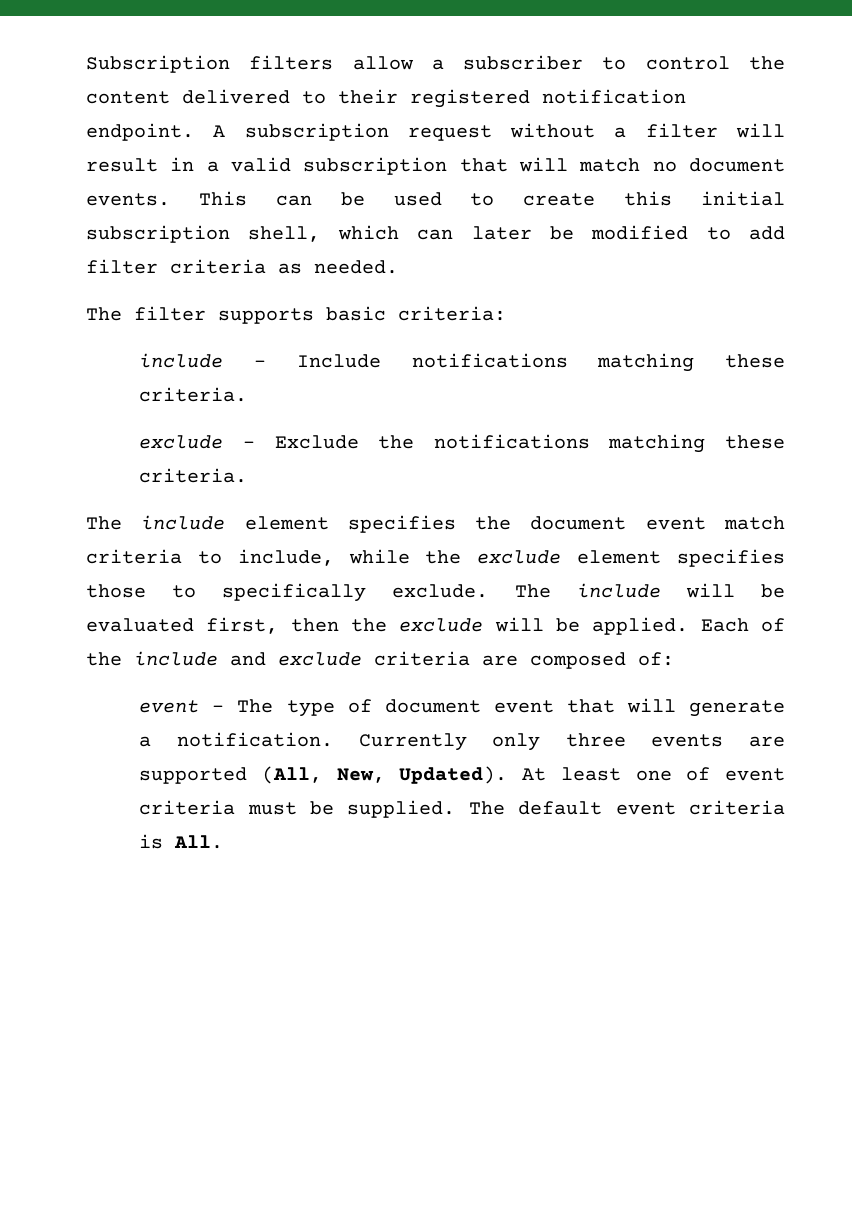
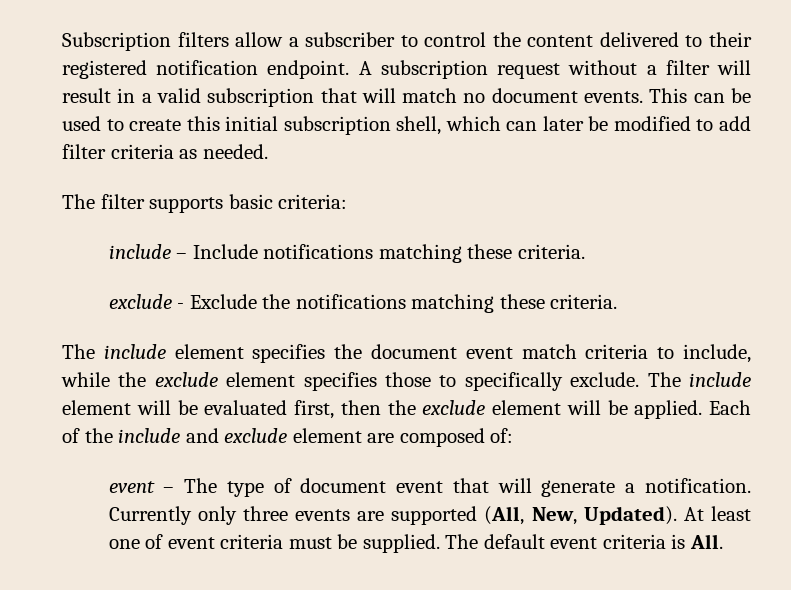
(661, 590) none -> [62,400,131,415] element
(484, 625) none -> [492,400,561,415] element
[374,651,470,666] criteria -> [292,428,362,443] element

